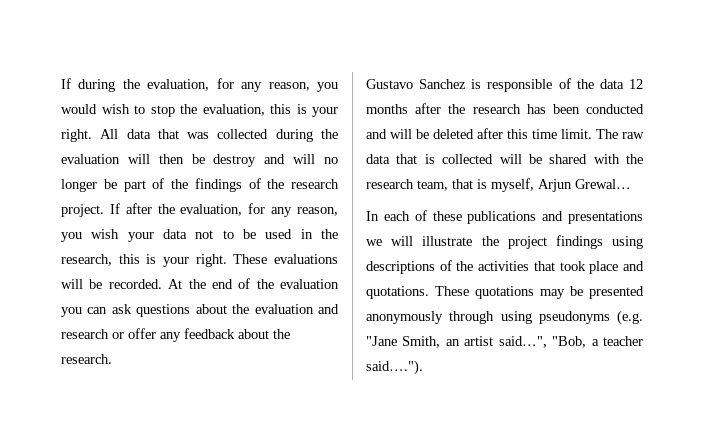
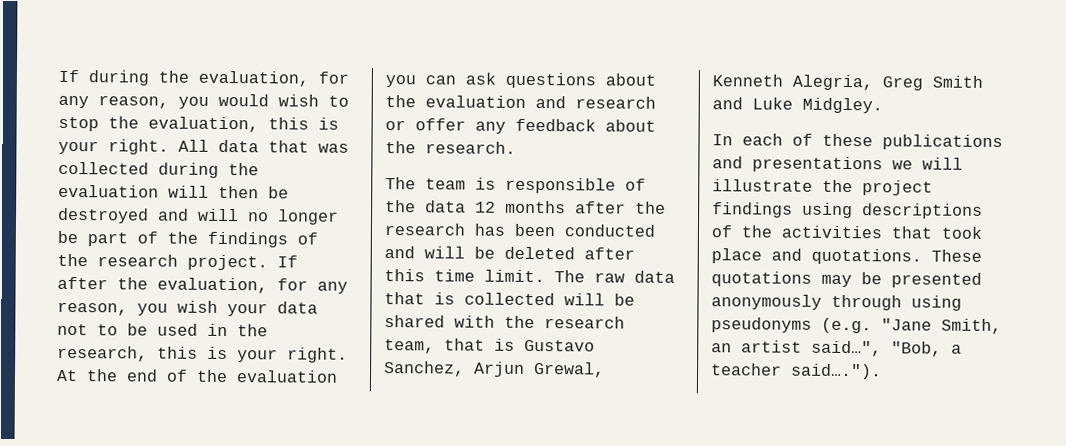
[213,154,257,167] destroy -> [57,207,149,224] destroyed
[233,254,338,264] [61,279,162,289] These evaluations will be recorded. -> (348, 355) none
[366,79,467,89] Gustavo Sanchez -> [385,177,466,190] The team
[491,178,631,192] myself, Arjun Grewal… -> [524,339,595,352] [384,361,605,378] [712,74,983,91] [712,97,883,114] Gustavo Sanchez, Arjun Grewal, Kenneth Alegria, Greg Smith and Luke Midgley.

